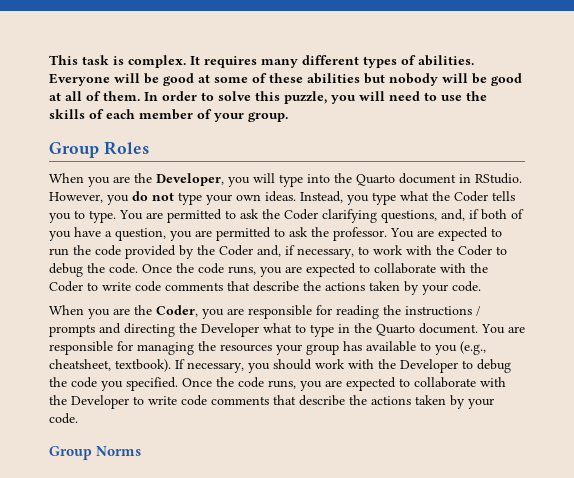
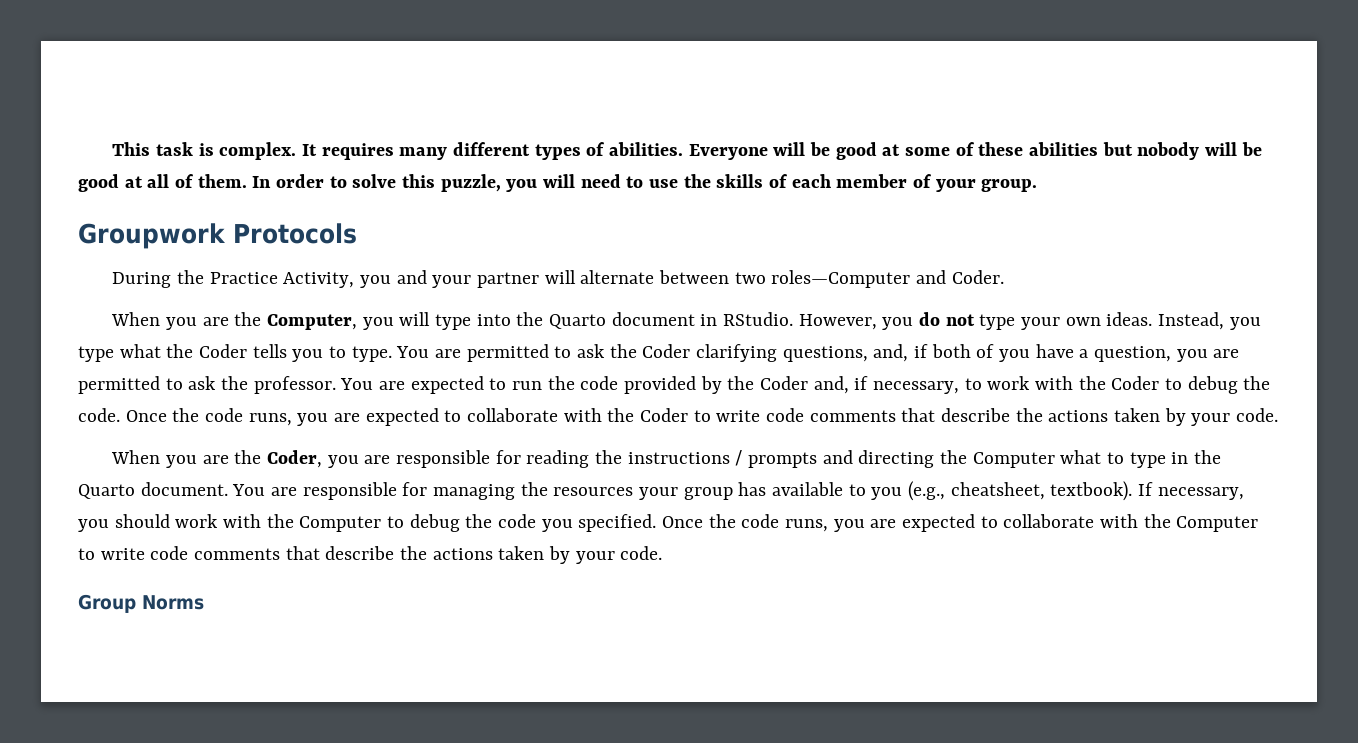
[49,141,149,158] [49,173,224,187] Group Roles // When you are the Developer, -> [78,223,357,249] [112,270,1004,288] [111,312,357,330] Groupwork Protocols // During the Practice Activity, you and your partner will alternate between two roles—Computer and Coder. // When you are the Computer,
[201,323,259,337] Developer -> [972,452,1055,468] Computer
[400,359,458,373] Developer -> [299,516,382,532] Computer
[71,395,129,409] Developer -> [1176,516,1259,532] Computer

